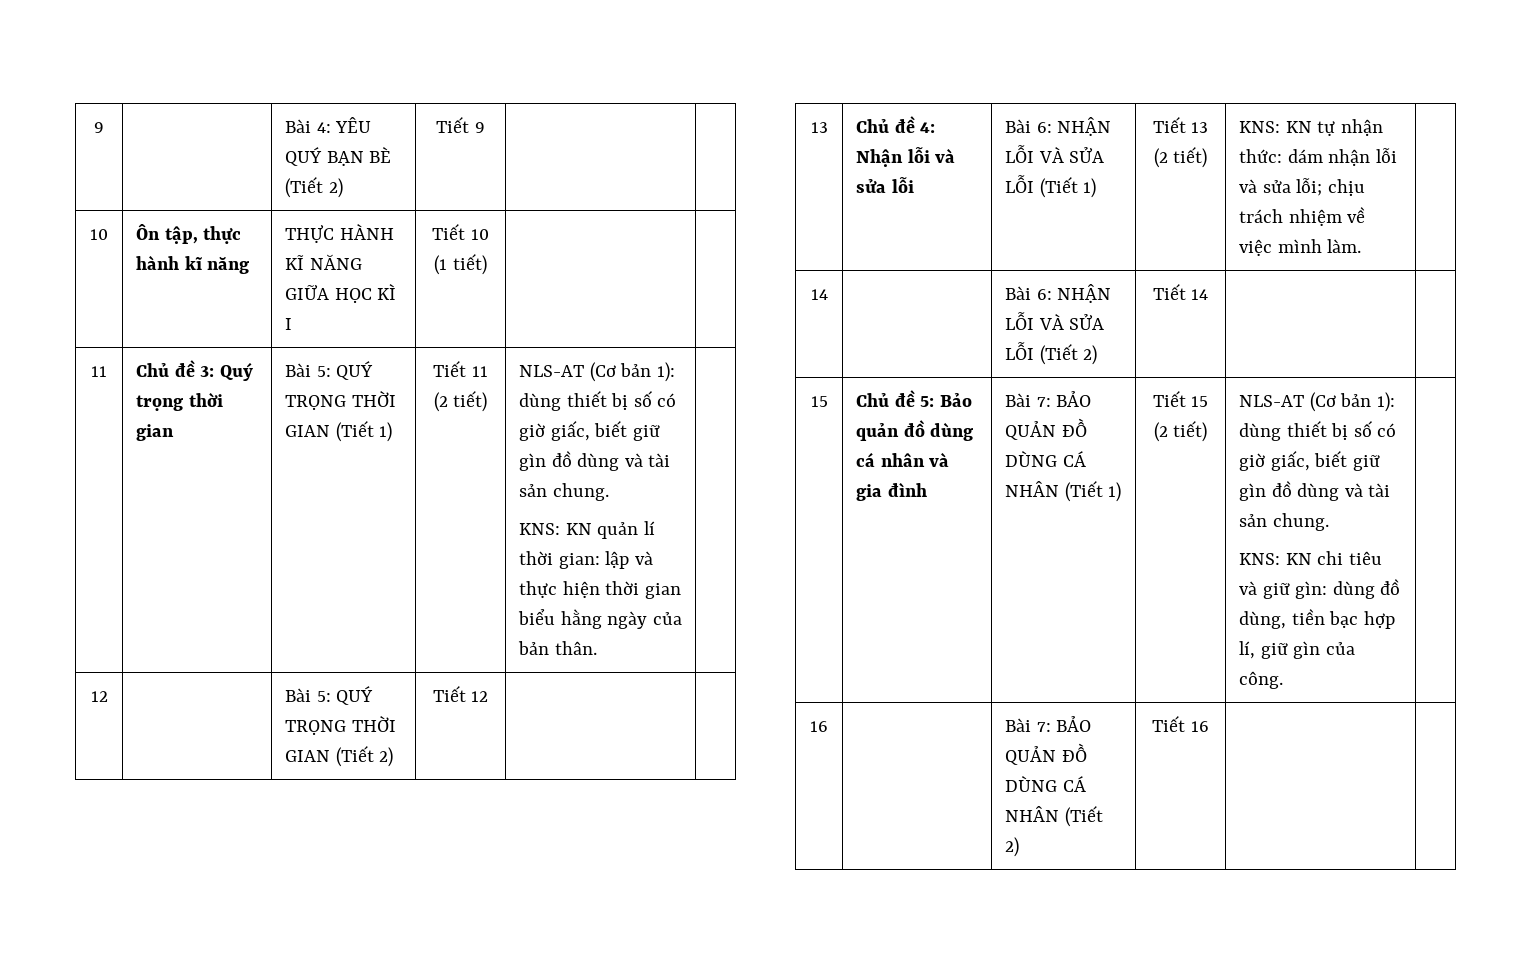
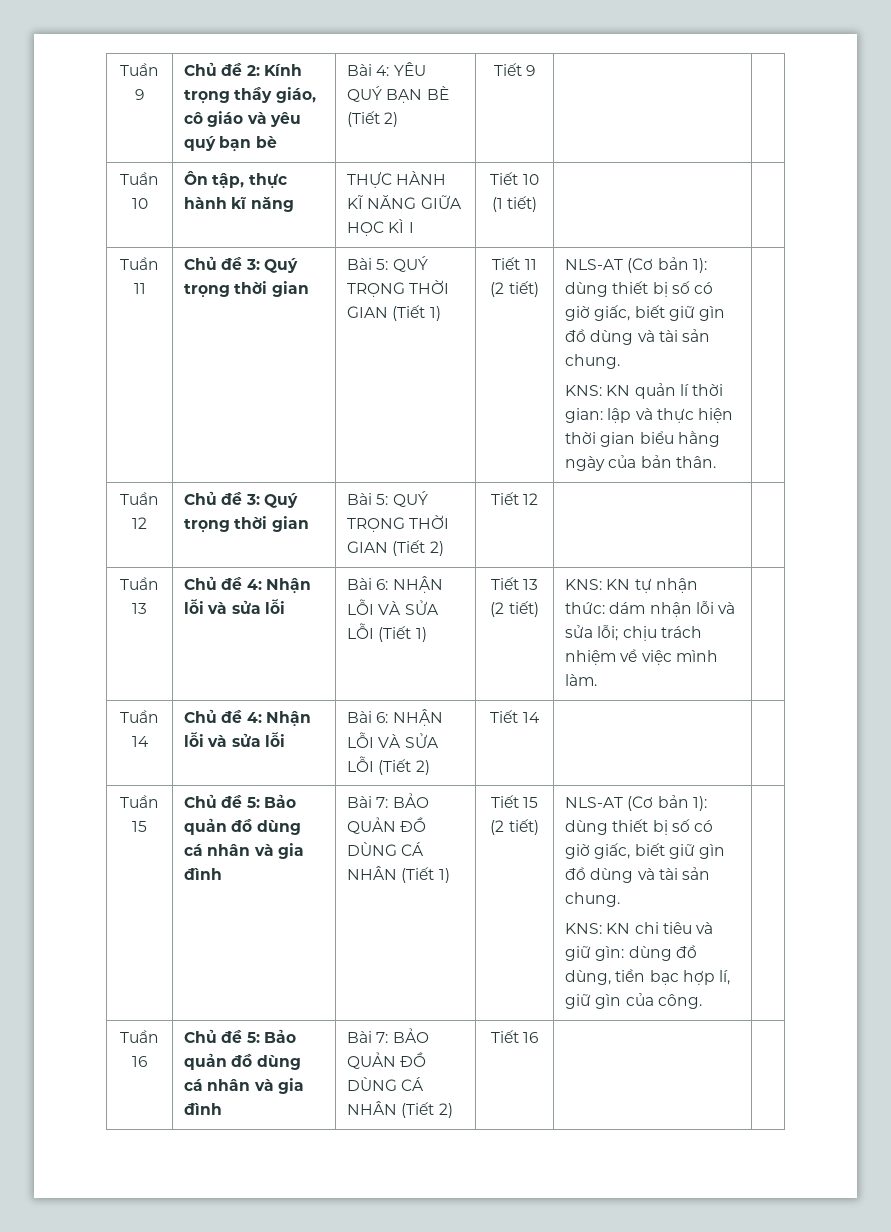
[94,122,104,133] 9 | -> [120,63,159,76] [135,89,144,100] [184,62,302,76] [184,87,316,104] [184,111,301,127] [184,136,277,152] Tuần 9 | Chủ đề 2: Kính trọng thầy giáo, cô giáo và yêu quý bạn bè
(485, 127) none -> [120,172,159,185] Tuần
(487, 264) none -> [120,257,159,270] Tuần
[90,691,108,702] 12 | -> [120,492,159,505] [132,517,147,529] [184,491,298,508] [184,516,309,533] Tuần 12 | Chủ đề 3: Quý trọng thời gian
(489, 696) none -> [120,577,159,590] Tuần
[810,289,828,300] 14 | -> [120,710,159,723] [131,736,149,747] [184,709,311,727] [184,732,285,747] Tuần 14 | Chủ đề 4: Nhận lỗi và sửa lỗi
(1209, 294) none -> [120,795,159,808] Tuần
[810,721,828,732] 16 | -> [120,1030,159,1043] [132,1056,147,1067] [184,1029,296,1043] [184,1053,301,1070] [184,1078,304,1094] [184,1103,223,1115] Tuần 16 | Chủ đề 5: Bảo quản đồ dùng cá nhân và gia đình

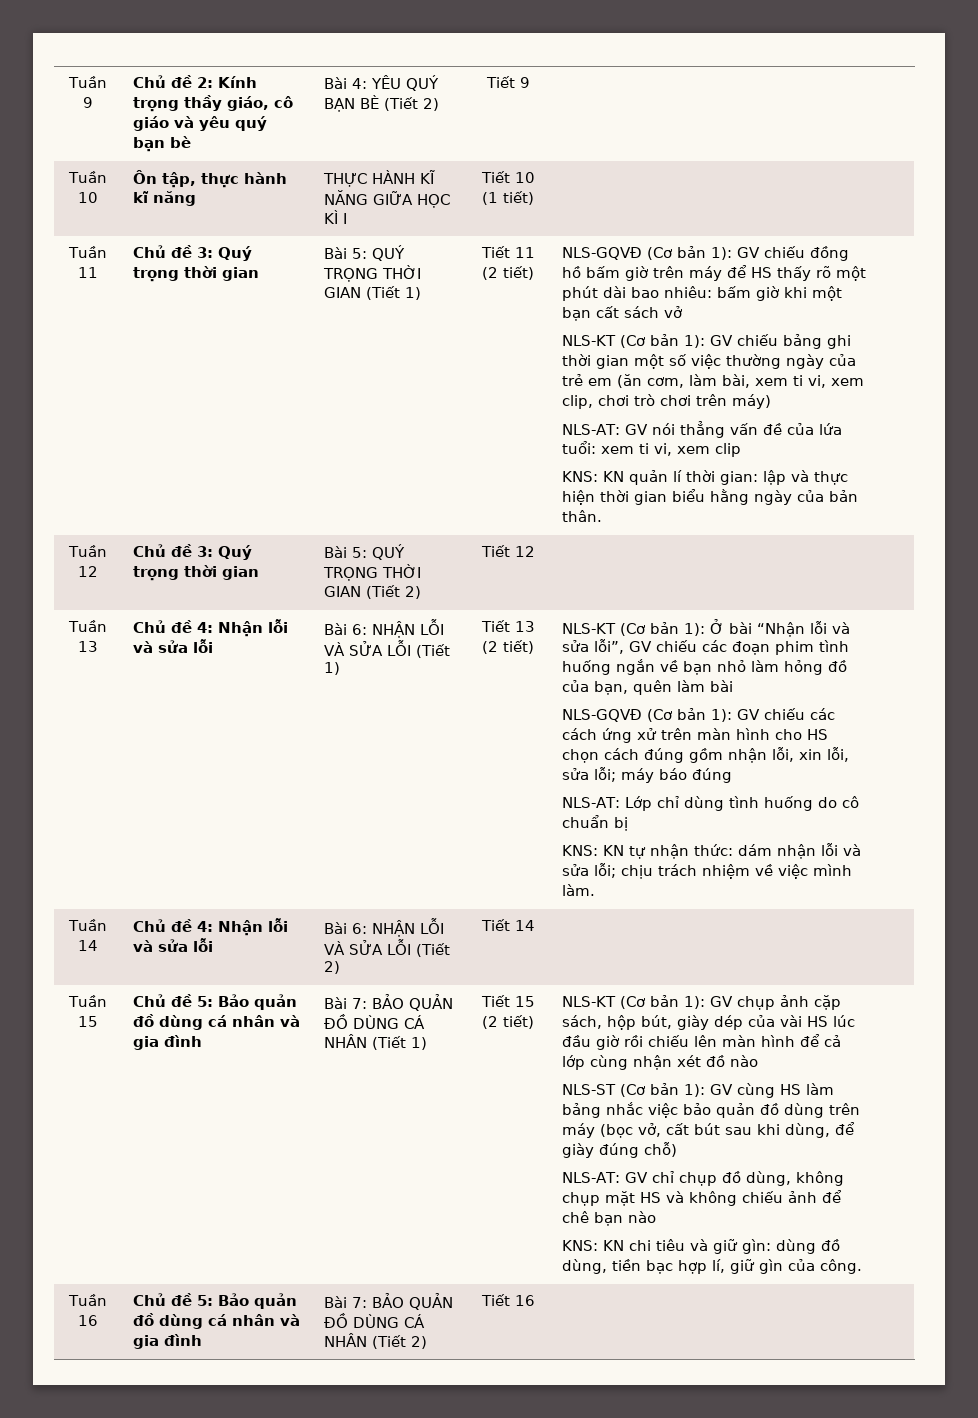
[565,257,707,273] [565,281,713,297] [565,305,725,321] [565,329,710,345] [565,354,621,369] NLS-AT (Cơ bản 1): dùng thiết bị số có giờ giấc, biết giữ gìn đồ dùng và tài sản chung. -> [562,246,850,261] [562,265,867,281] [562,286,843,301] [562,306,684,321] [562,334,852,349] [562,354,857,369] [562,374,865,388] [562,394,772,409] [562,421,843,438] [562,441,742,457] NLS-GQVĐ (Cơ bản 1): GV chiếu đồng hồ bấm giờ trên máy để HS thấy rõ một phút dài bao nhiêu: bấm giờ khi một bạn cất sách vở // NLS-KT (Cơ bản 1): GV chiếu bảng ghi thời gian một số việc thường ngày của trẻ em (ăn cơm, làm bài, xem ti vi, xem clip, chơi trò chơi trên máy) // NLS-AT: GV nói thẳng vấn đề của lứa tuổi: xem ti vi, xem clip
(539, 609) none -> [562,619,851,637] [562,639,850,655] [562,659,848,675] [562,680,734,695] [562,708,836,722] [562,728,829,743] [562,747,850,763] [562,767,733,783] [562,796,860,811] [562,815,629,831] NLS-KT (Cơ bản 1): Ở bài “Nhận lỗi và sửa lỗi”, GV chiếu các đoạn phim tình huống ngắn về bạn nhỏ làm hỏng đồ của bạn, quên làm bài // NLS-GQVĐ (Cơ bản 1): GV chiếu các cách ứng xử trên màn hình cho HS chọn cách đúng gồm nhận lỗi, xin lỗi, sửa lỗi; máy báo đúng // NLS-AT: Lớp chỉ dùng tình huống do cô chuẩn bị //
[565,795,707,811] [565,819,713,835] [565,843,725,859] [565,867,710,883] [565,892,621,907] NLS-AT (Cơ bản 1): dùng thiết bị số có giờ giấc, biết giữ gìn đồ dùng và tài sản chung. -> [562,995,842,1010] [562,1015,856,1030] [562,1034,842,1050] [562,1055,759,1070] [562,1083,835,1098] [562,1102,861,1118] [562,1122,856,1138] [562,1142,678,1158] [562,1171,845,1186] [562,1190,843,1206] [562,1211,657,1226] NLS-KT (Cơ bản 1): GV chụp ảnh cặp sách, hộp bút, giày dép của vài HS lúc đầu giờ rồi chiếu lên màn hình để cả lớp cùng nhận xét đồ nào // NLS-ST (Cơ bản 1): GV cùng HS làm bảng nhắc việc bảo quản đồ dùng trên máy (bọc vở, cất bút sau khi dùng, để giày đúng chỗ) // NLS-AT: GV chỉ chụp đồ dùng, không chụp mặt HS và không chiếu ảnh để chê bạn nào

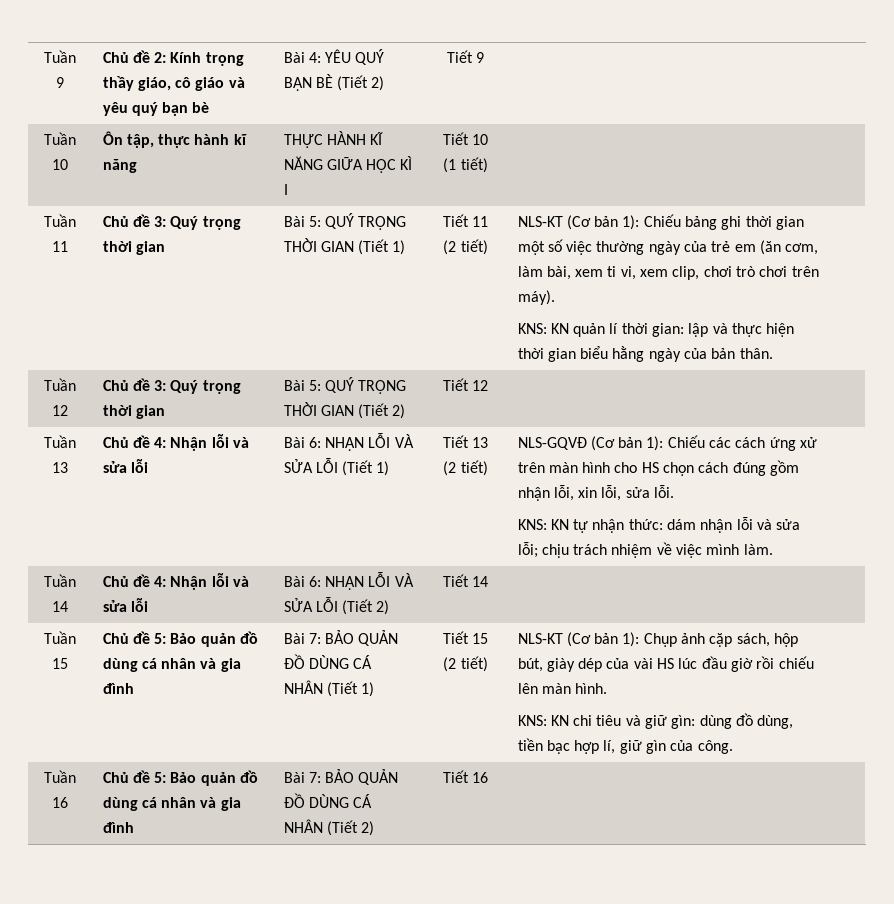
[562,246,850,261] [562,265,867,281] [562,286,843,301] [562,306,684,321] [562,334,779,348] NLS-GQVĐ (Cơ bản 1): GV chiếu đồng hồ bấm giờ trên máy để HS thấy rõ một phút dài bao nhiêu: bấm giờ khi một bạn cất sách vở // NLS-KT (Cơ bản 1): GV chiếu -> [517,214,681,230] NLS-KT (Cơ bản 1): Chiếu
[732,394,772,409] [562,421,843,438] [562,441,742,457] máy) // NLS-AT: GV nói thẳng vấn đề của lứa tuổi: xem ti vi, xem clip -> [517,290,555,305] máy).
[562,619,851,637] [562,639,850,655] [562,659,848,675] [562,680,734,695] [562,708,806,722] NLS-KT (Cơ bản 1): Ở bài “Nhận lỗi và sửa lỗi”, GV chiếu các đoạn phim tình huống ngắn về bạn nhỏ làm hỏng đồ của bạn, quên làm bài // NLS-GQVĐ (Cơ bản 1): GV chiếu -> [517,435,705,451] NLS-GQVĐ (Cơ bản 1): Chiếu
[594,767,733,783] [562,796,860,811] [562,815,629,831] lỗi; máy báo đúng // NLS-AT: Lớp chỉ dùng tình huống do cô chuẩn bị -> [654,485,675,498] lỗi.
[710,996,776,1010] GV chụp -> [643,633,677,647] Chụp
[761,1034,842,1047] [562,1055,759,1070] [562,1083,835,1098] [562,1102,861,1118] [562,1122,856,1138] [562,1142,678,1158] [562,1171,845,1186] [562,1190,843,1206] [562,1211,657,1226] hình để cả lớp cùng nhận xét đồ nào // NLS-ST (Cơ bản 1): GV cùng HS làm bảng nhắc việc bảo quản đồ dùng trên máy (bọc vở, cất bút sau khi dùng, để giày đúng chỗ) // NLS-AT: GV chỉ chụp đồ dùng, không chụp mặt HS và không chiếu ảnh để chê bạn nào -> [575,683,608,694] hình.

